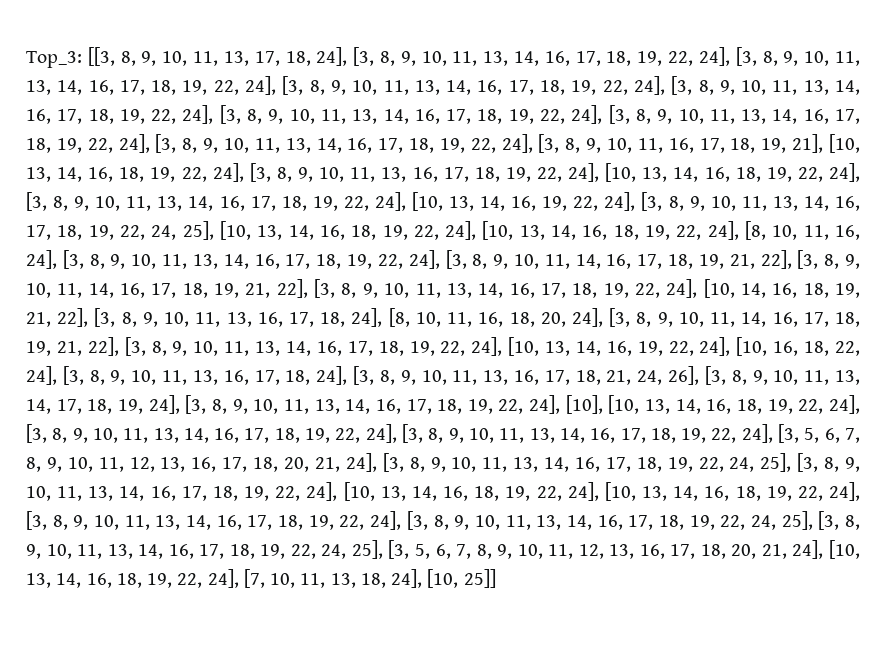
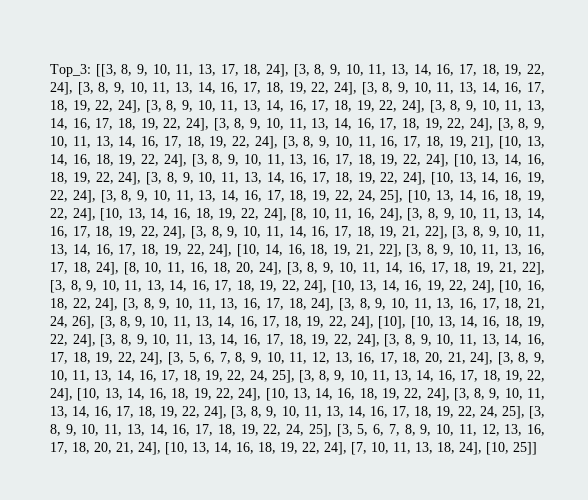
[88,279,441,298] 14, 16, 17, 18, 19, 21, 22], [3, 8, 9, 10, 11, -> (546, 232) none
[56,395,371,414] 17, 18, 19, 24], [3, 8, 9, 10, 11, 13, 14, -> (236, 322) none

